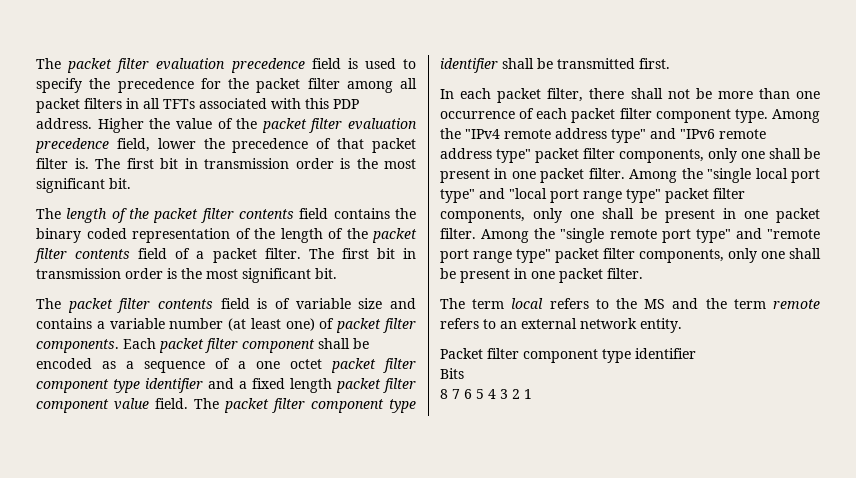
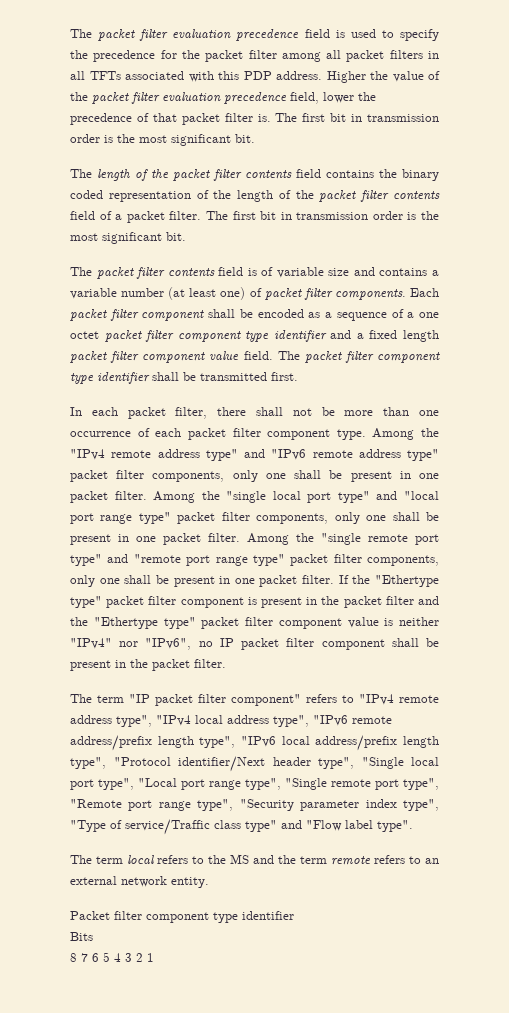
(643, 273) none -> [338,575,439,587] [70,596,439,608] [70,617,439,629] [70,638,440,650] [70,659,226,671] [70,694,439,706] [70,715,392,727] [70,735,439,751] [70,756,439,772] [70,778,439,790] [70,799,439,811] [70,819,413,835] If the "Ethertype type" packet filter component is present in the packet filter and the "Ethertype type" packet filter component value is neither "IPv4" nor "IPv6", no IP packet filter component shall be present in the packet filter. // The term "IP packet filter component" refers to "IPv4 remote address type", "IPv4 local address type", "IPv6 remote address/prefix length type", "IPv6 local address/prefix length type", "Protocol identifier/Next header type", "Single local port type", "Local port range type", "Single remote port type", "Remote port range type", "Security parameter index type", "Type of service/Traffic class type" and "Flow label type".

